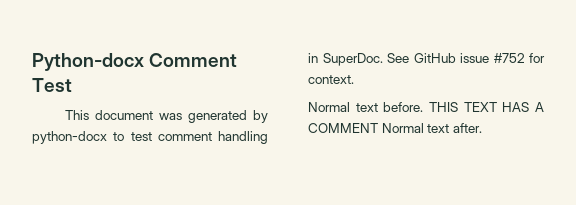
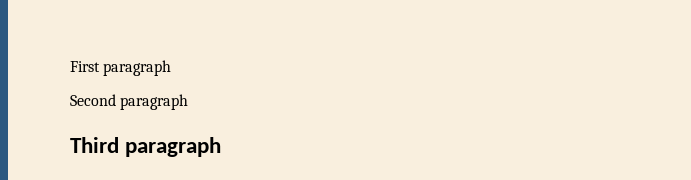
[32,53,238,71] [32,78,72,92] [65,110,268,123] [32,131,268,144] [308,53,545,66] [308,75,354,84] [308,102,544,112] [308,123,482,133] Python-docx Comment Test // This document was generated by python-docx to test comment handling in SuperDoc. See GitHub issue #752 for context. // Normal text before. THIS TEXT HAS A COMMENT Normal text after. -> [70,60,172,76] [70,94,189,110] [70,137,222,157] First paragraph // Second paragraph // Third paragraph

